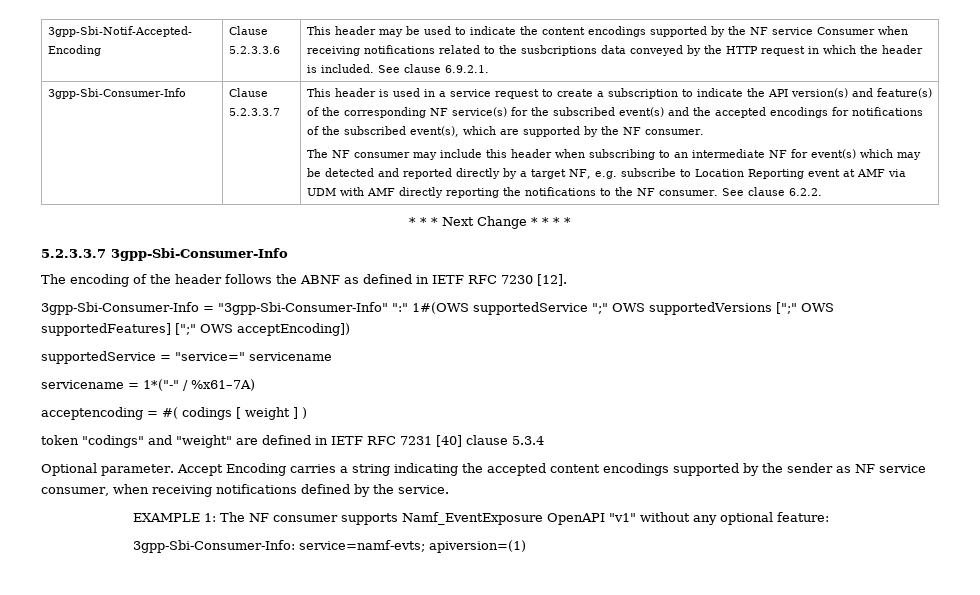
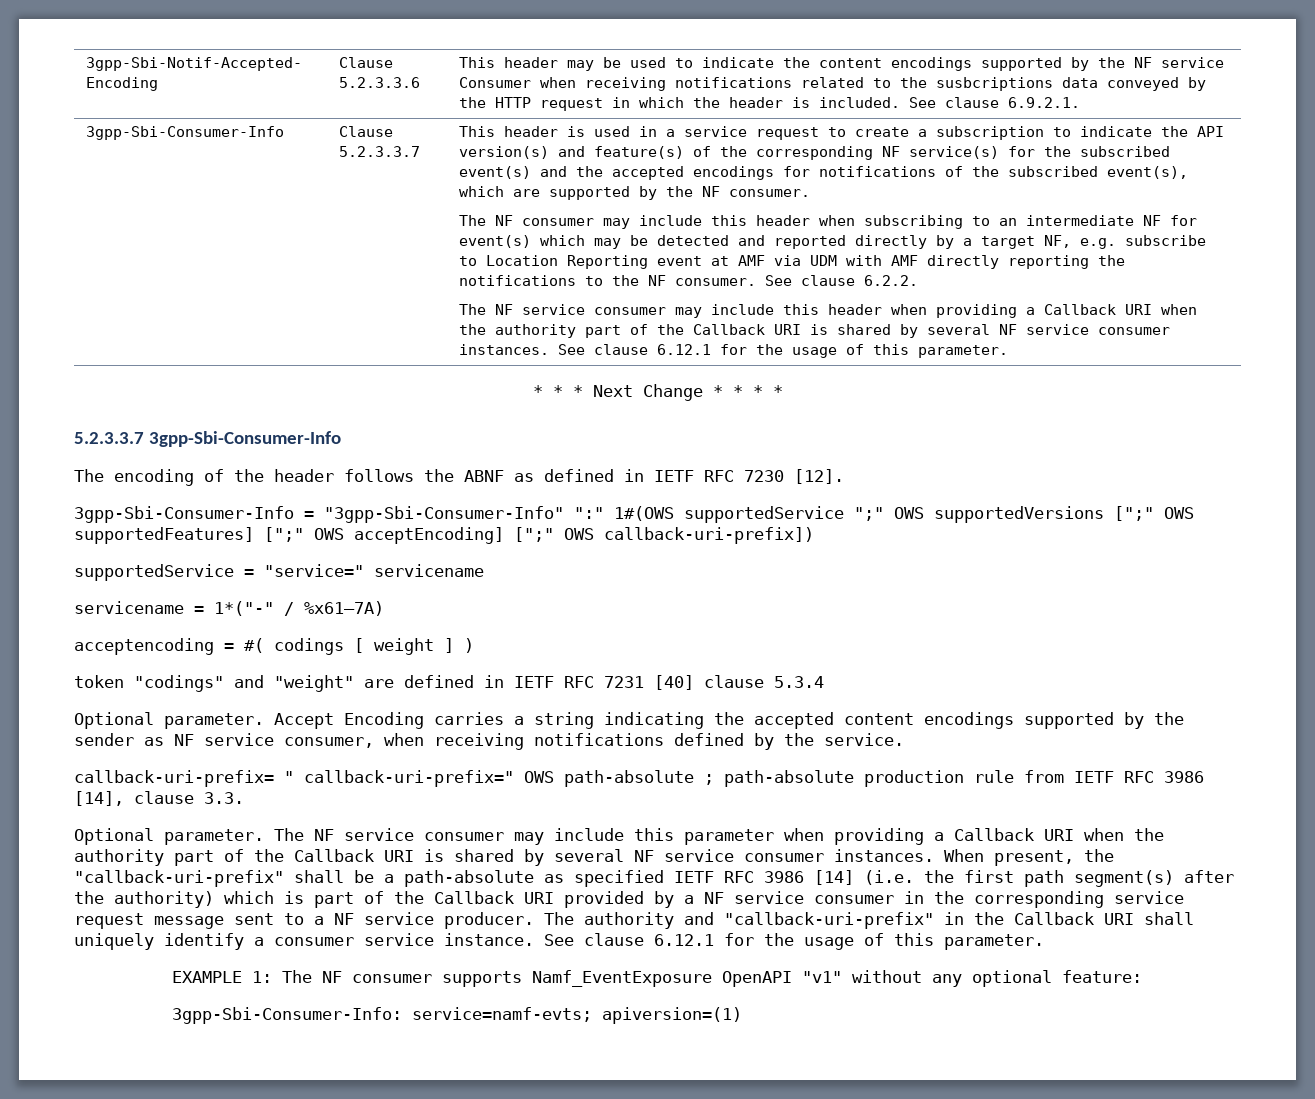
(822, 192) none -> [458,304,1197,318] [458,324,1170,338] [458,344,1008,358] // The NF service consumer may include this header when providing a Callback URI when the authority part of the Callback URI is shared by several NF service consumer instances. See clause 6.12.1 for the usage of this parameter.
[237,323,350,336] acceptEncoding]) -> [354,527,814,544] acceptEncoding] [";" OWS callback-uri-prefix])
(449, 489) none -> [74,770,1204,787] [74,791,244,806] [74,828,1164,845] [74,849,1114,866] [74,870,1234,887] [74,891,1184,908] [74,912,1194,929] [74,933,1044,950] // callback-uri-prefix= " callback-uri-prefix=" OWS path-absolute ; path-absolute production rule from IETF RFC 3986 [14], clause 3.3. // Optional parameter. The NF service consumer may include this parameter when providing a Callback URI when the authority part of the Callback URI is shared by several NF service consumer instances. When present, the "callback-uri-prefix" shall be a path-absolute as specified IETF RFC 3986 [14] (i.e. the first path segment(s) after the authority) which is part of the Callback URI provided by a NF service consumer in the corresponding service request message sent to a NF service producer. The authority and "callback-uri-prefix" in the Callback URI shall uniquely identify a consumer service instance. See clause 6.12.1 for the usage of this parameter.

